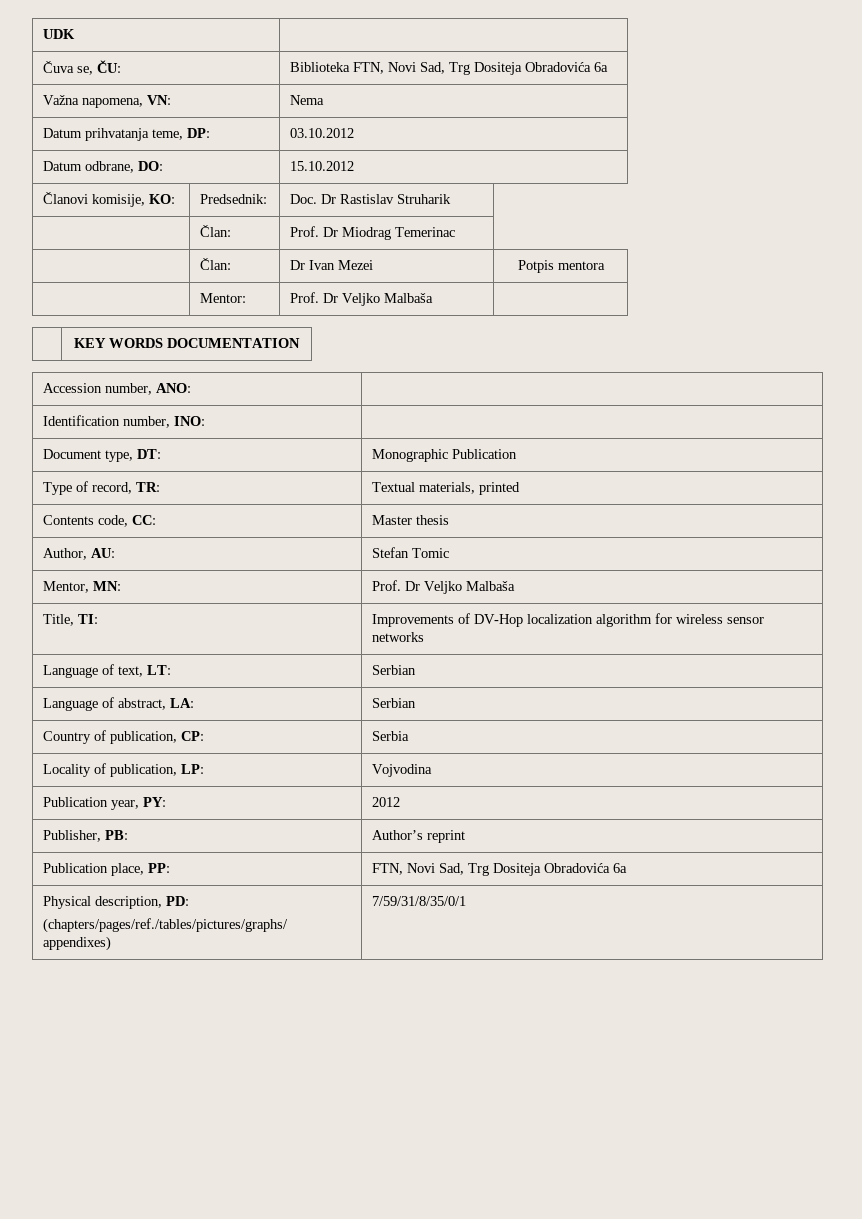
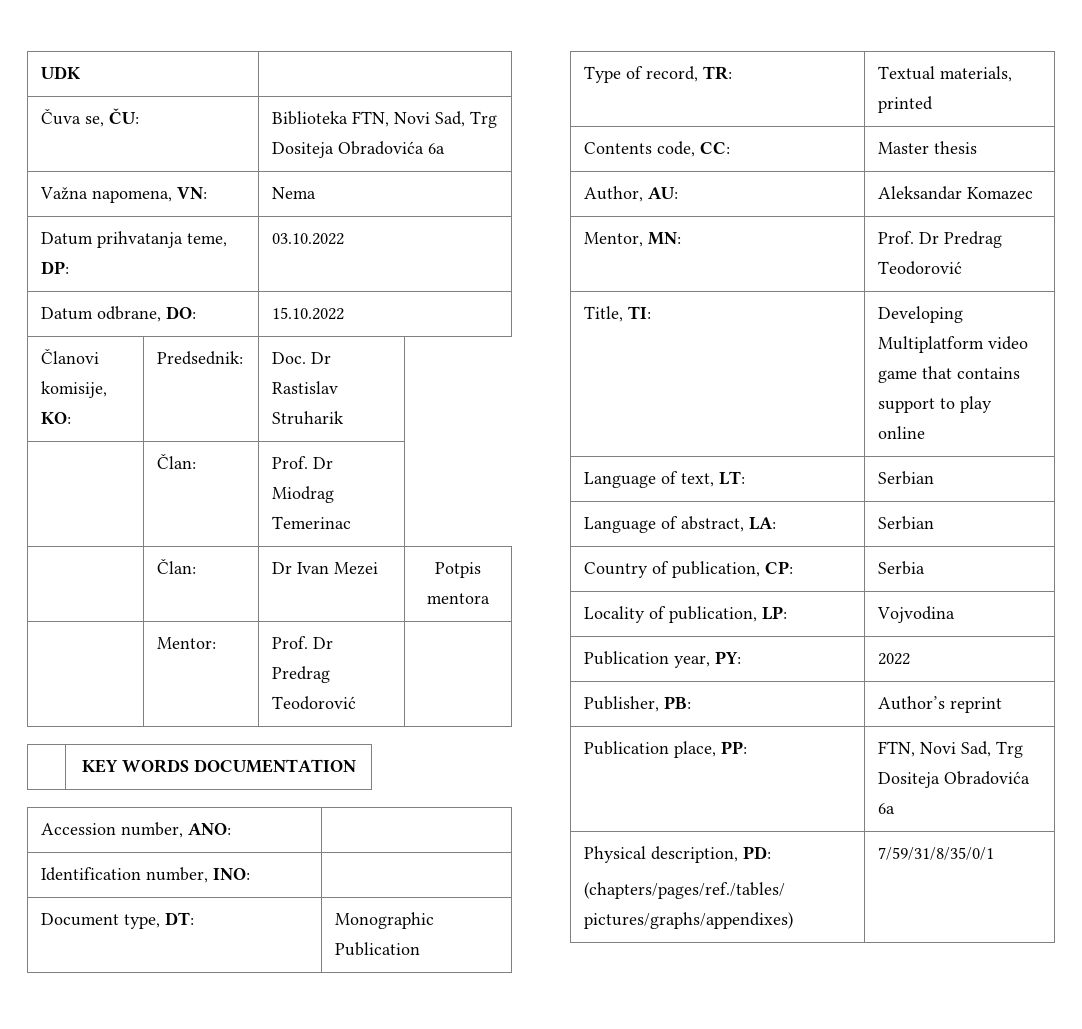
[290,128,355,138] 03.10.2012 -> [272,233,345,245] 03.10.2022
[290,161,355,171] 15.10.2012 -> [272,307,345,320] 15.10.2022
[342,293,434,306] Veljko Malbaša -> [272,666,331,683] [272,696,357,710] Predrag Teodorović
[372,547,450,558] Stefan Tomic -> [878,186,1034,200] Aleksandar Komazec
[424,581,516,594] Veljko Malbaša -> [944,231,1003,248] [878,261,963,275] Predrag Teodorović
[372,613,765,627] [372,632,425,642] Improvements of DV-Hop localization algorithm for wireless sensor networks -> [878,306,964,323] [878,336,1029,353] [878,366,1021,383] [878,396,993,413] [878,426,926,439] Developing Multiplatform video game that contains support to play online
[372,797,401,807] 2012 -> [878,653,911,665] 2022

